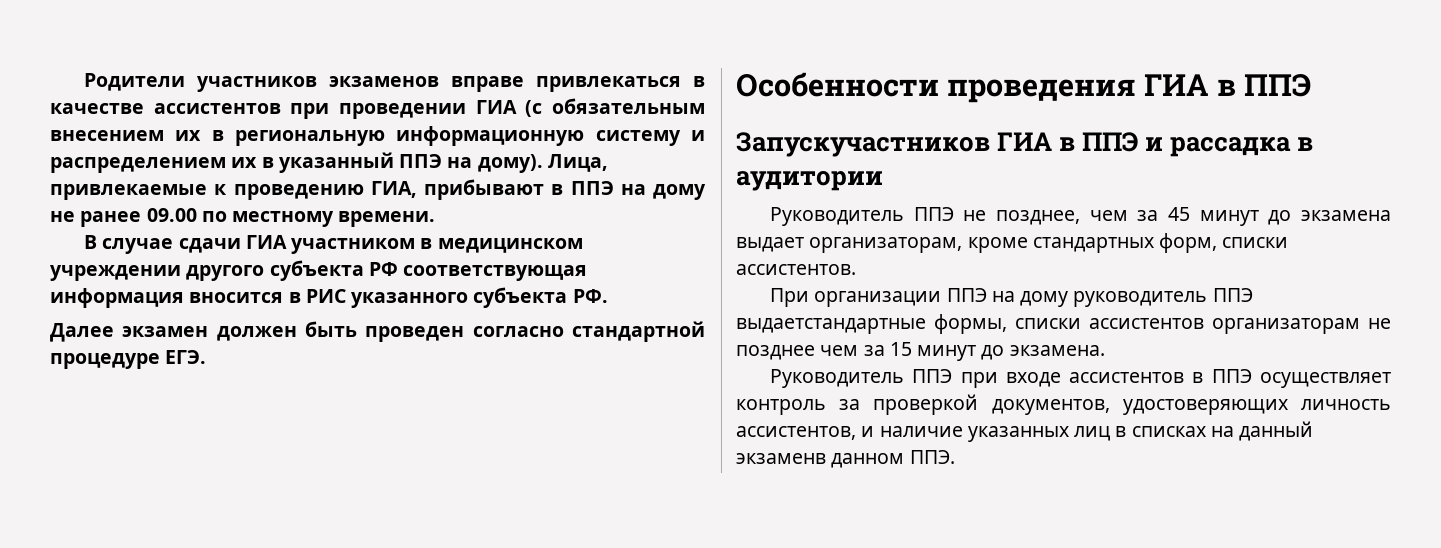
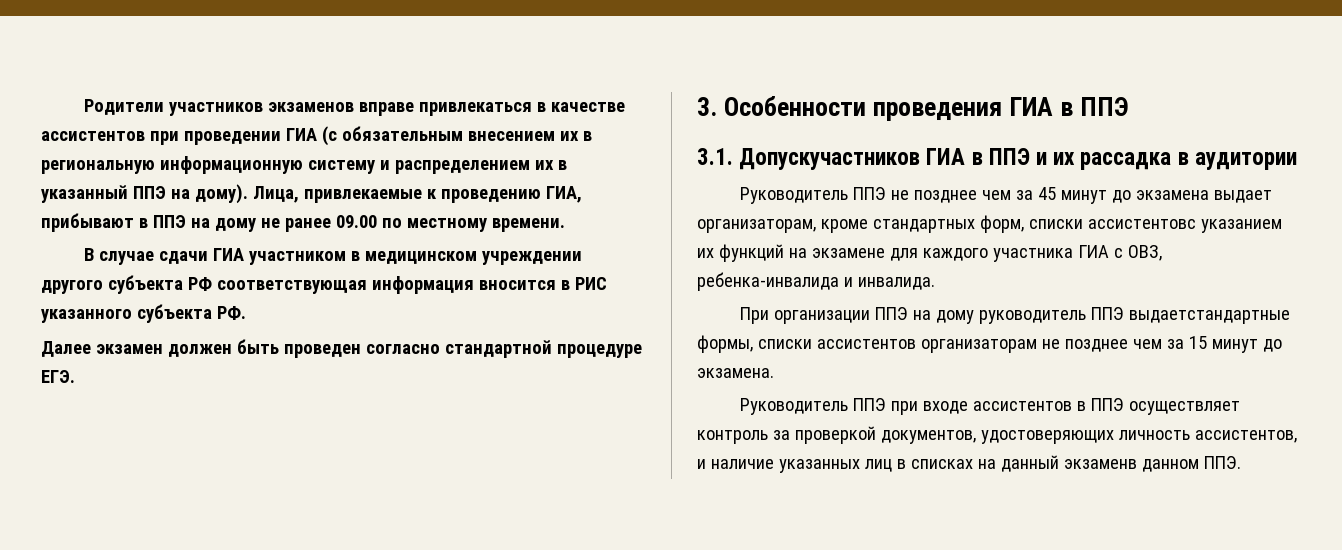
(207, 357) none -> [697,97,717,116] 3.
[736,132,990,157] Запускучастников -> [697,148,921,170] 3.1. Допускучастников
(1164, 144) none -> [1053,152,1076,165] их
[996,210,1081,225] позднее, -> [914,190,978,203] позднее
[736,264,856,275] ассистентов. -> [1087,219,1282,233] [697,244,1162,262] [697,272,935,291] ассистентовс указанием их функций на экзамене для каждого участника ГИА с ОВЗ, ребенка-инвалида и инвалида.

